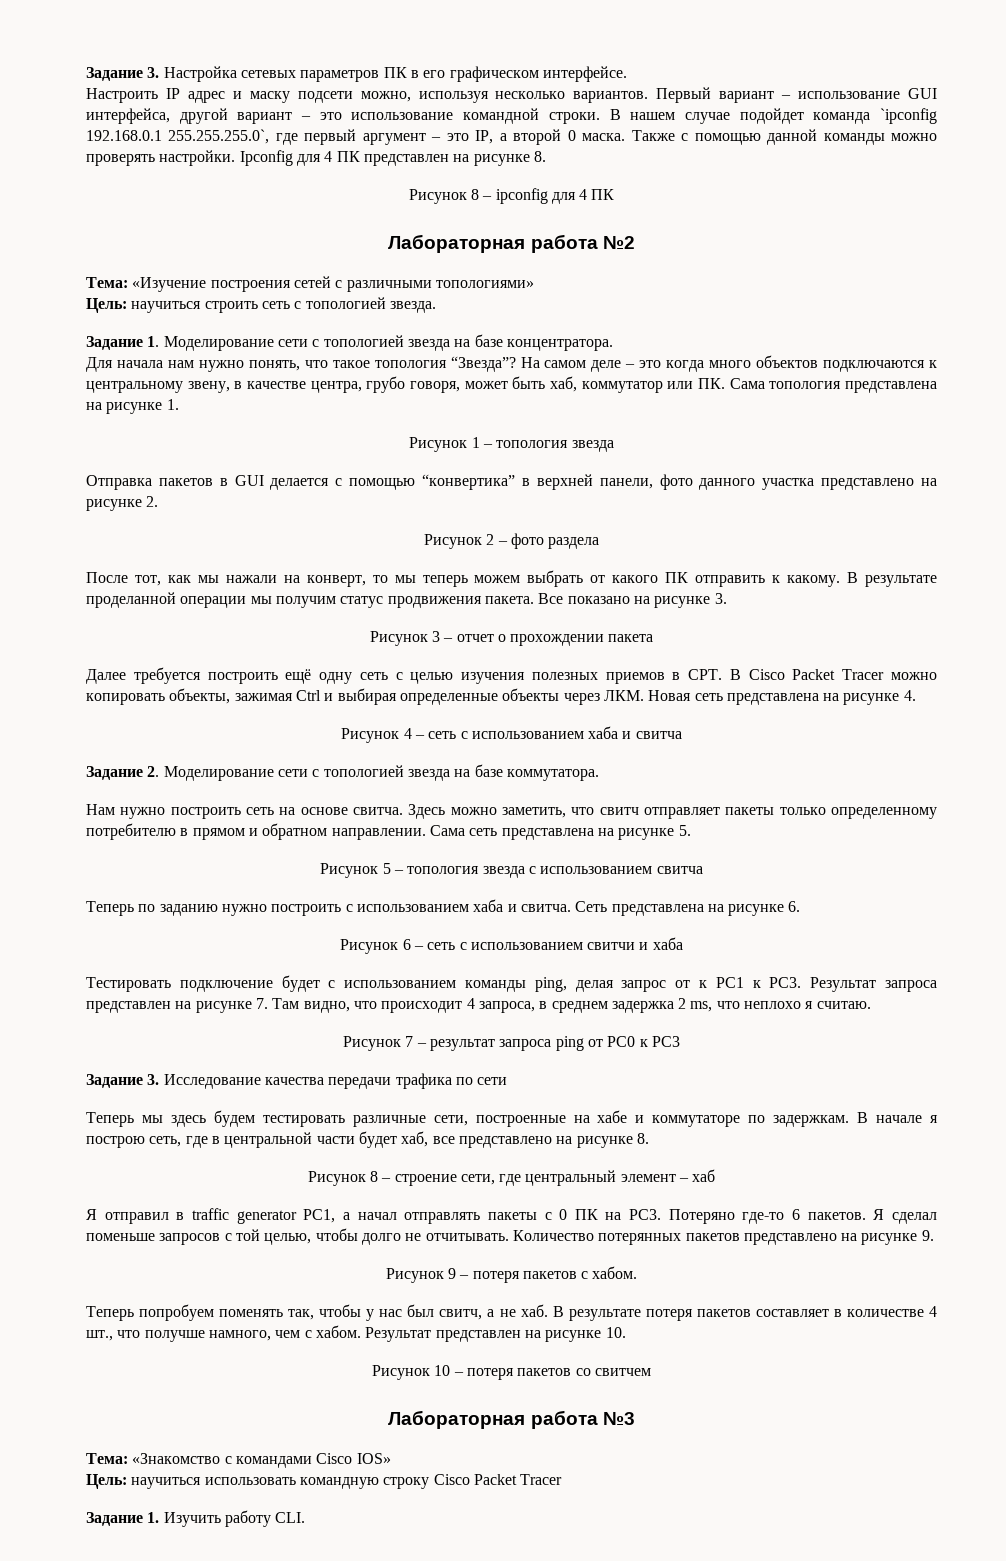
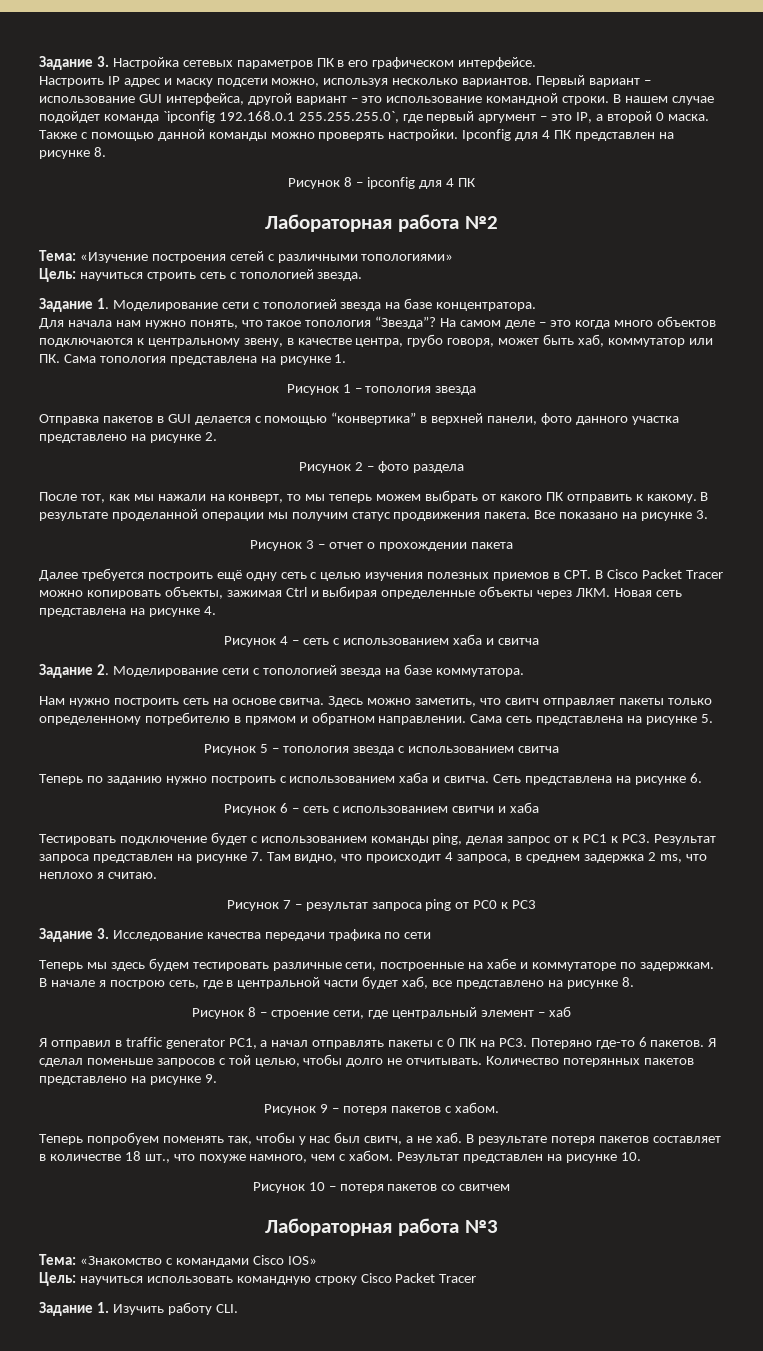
[929,1306,938,1317] 4 -> [124,1151,141,1161] 18
[144,1330,205,1342] получше -> [198,1154,246,1163] похуже

